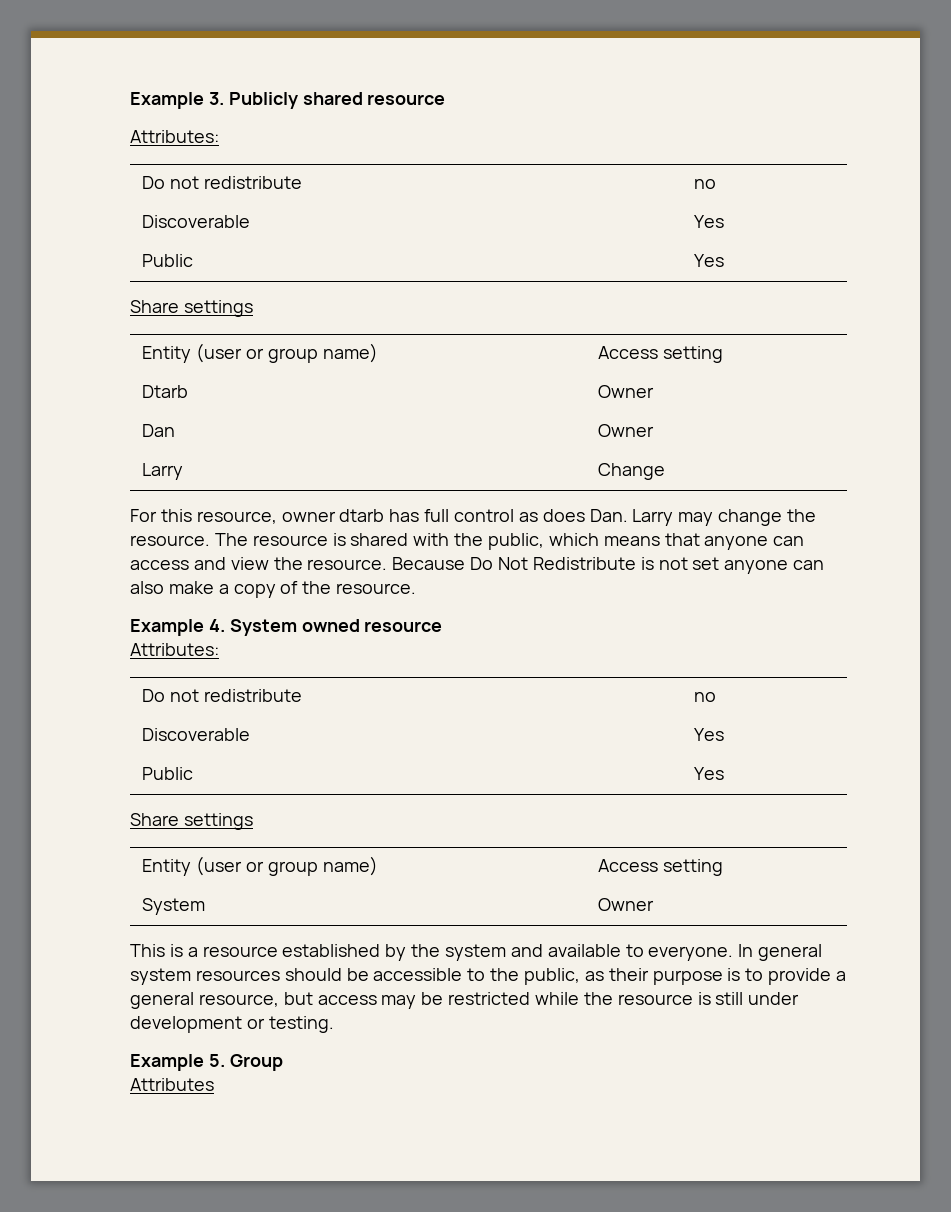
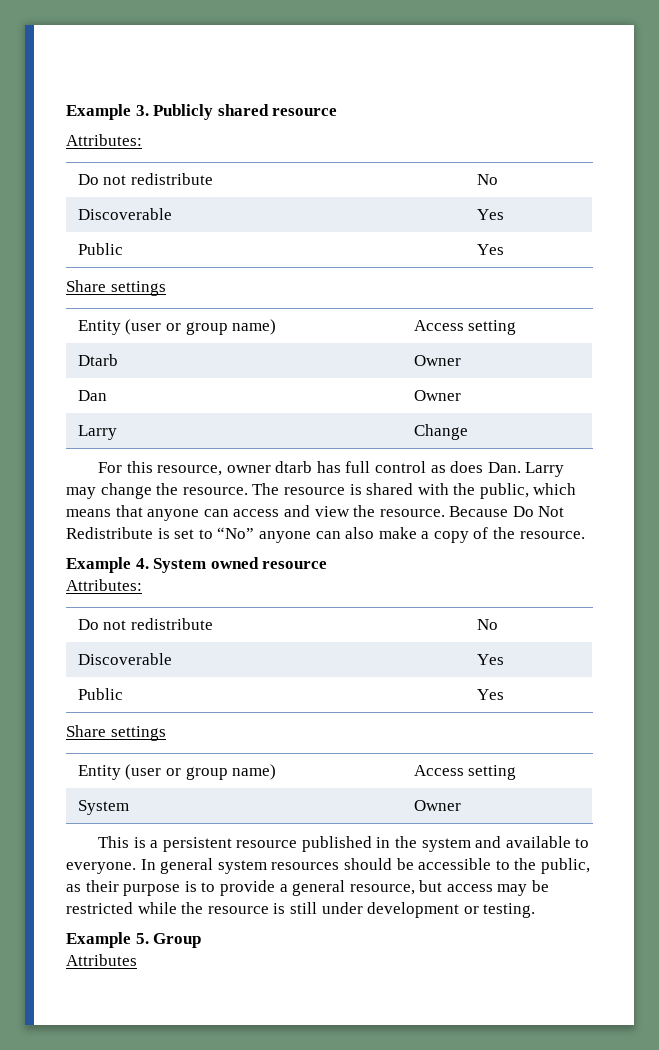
[694,179,717,189] no -> [476,174,498,185] No
[658,557,720,570] not set -> [174,527,255,539] set to “No”
[694,692,717,702] no -> [476,619,498,630] No
[202,944,407,961] resource established by -> [162,836,391,852] persistent resource published in

